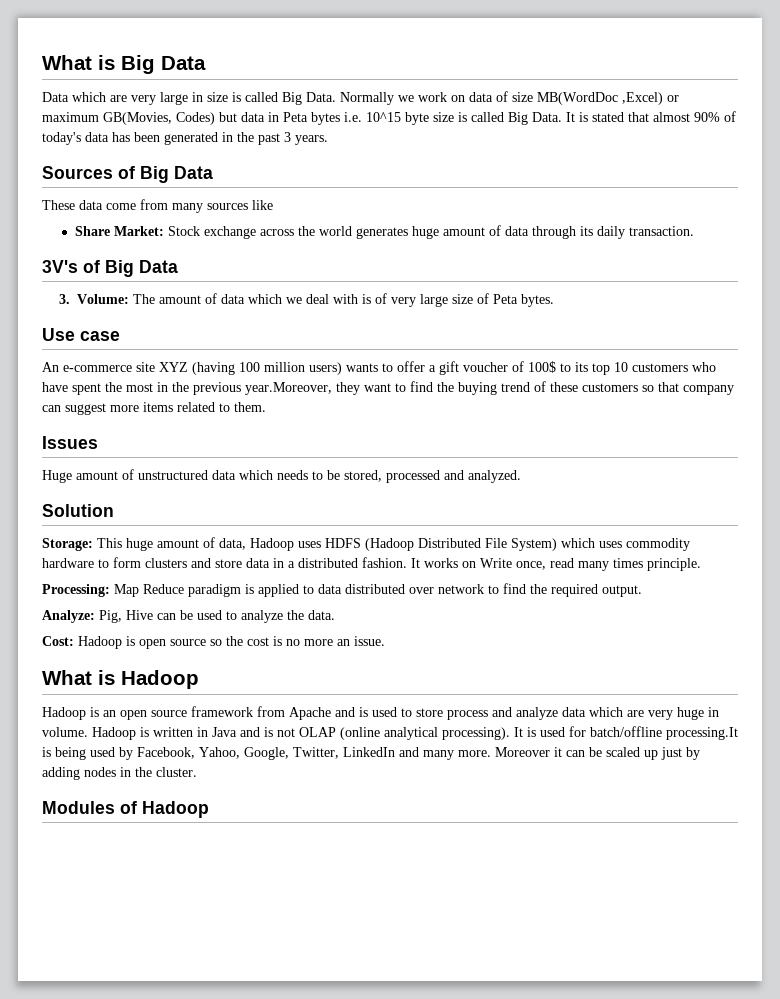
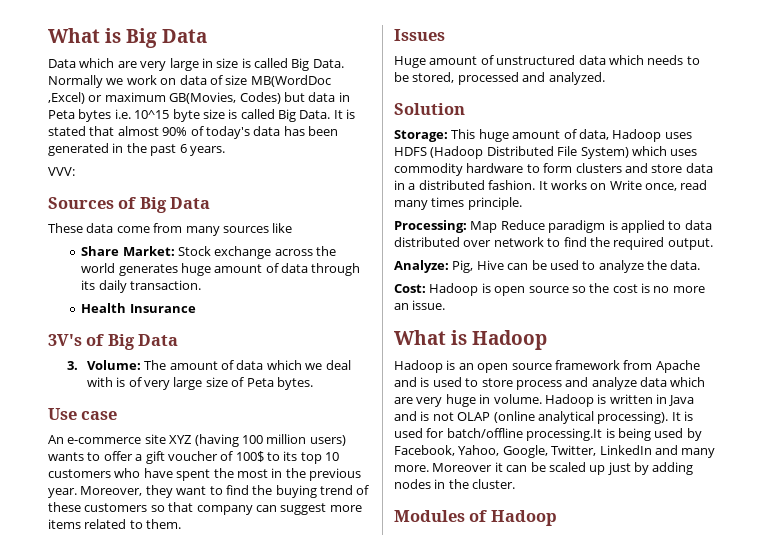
[284,132,291,142] 3 -> [179,144,187,153] 6
(328, 140) none -> [48,167,75,176] // VVV:
(694, 231) none -> [81,303,196,313] // Health Insurance
[245,382,332,395] year.Moreover, -> [48,486,143,498] year. Moreover,

